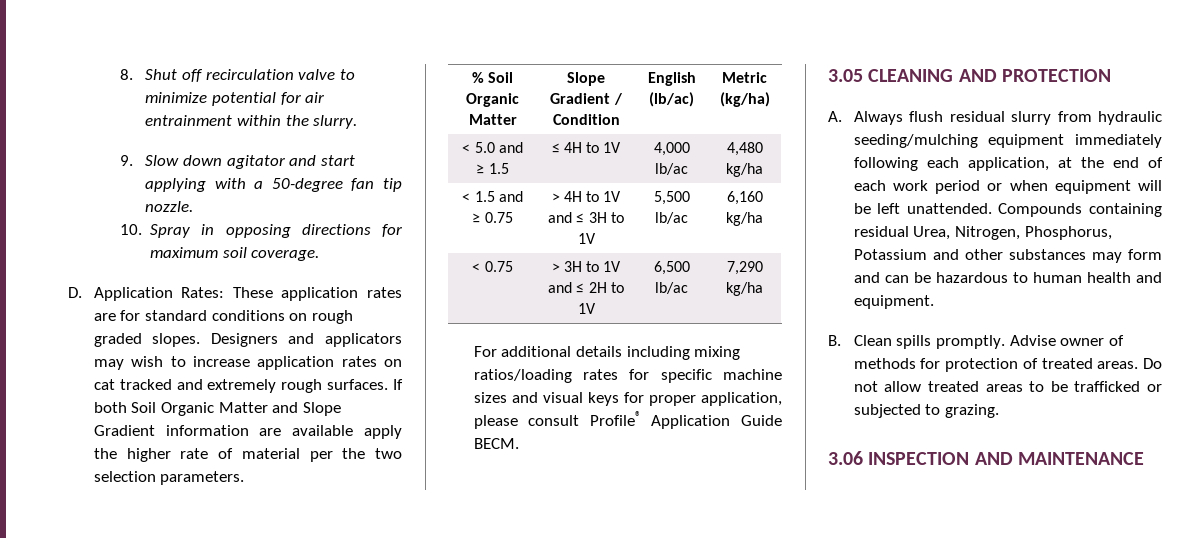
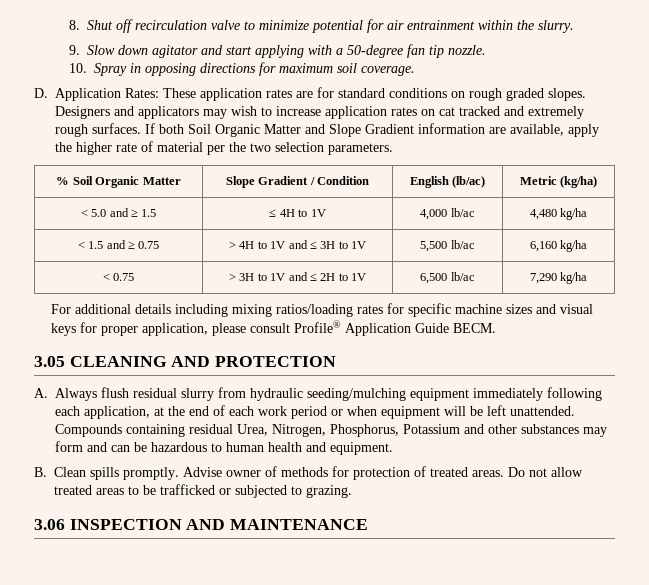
[292,425,354,436] available -> [510,124,564,136] available,

